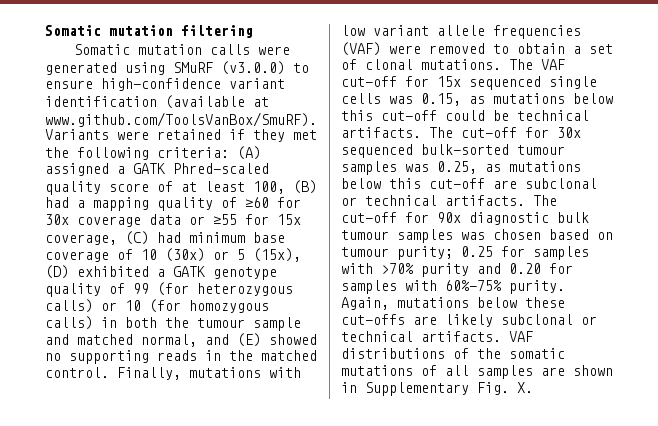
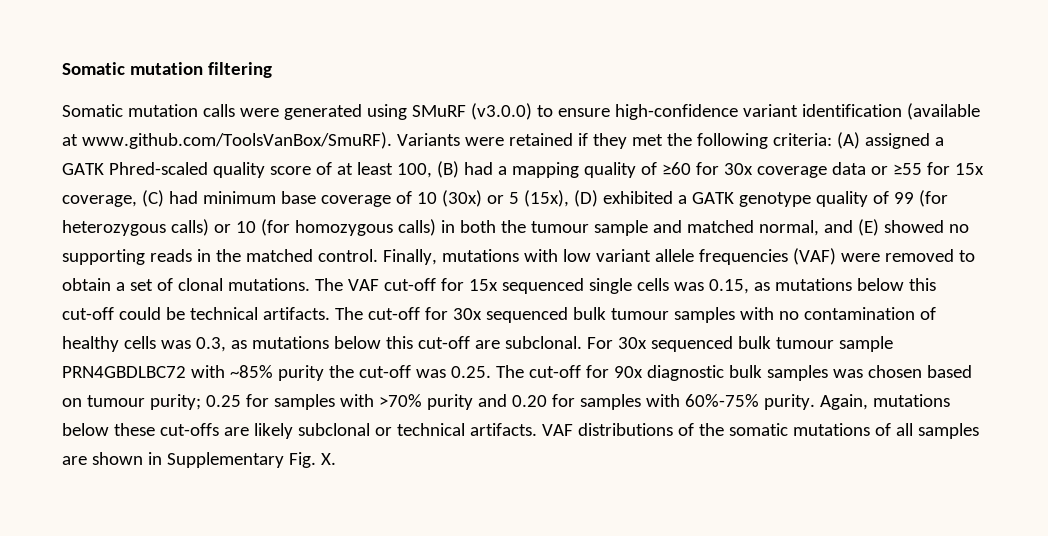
[421,144,565,155] [341,161,477,175] bulk-sorted tumour samples was 0.25, -> [572,307,936,323] [62,336,226,352] bulk tumour samples with no contamination of healthy cells was 0.3,
[525,178,597,189] [341,195,525,206] subclonal or technical artifacts. -> [504,336,893,352] [62,365,491,381] subclonal. For 30x sequenced bulk tumour sample PRN4GBDLBC72 with ~85% purity the cut-off was 0.25.
[341,230,389,240] tumour -> (762, 371) none

